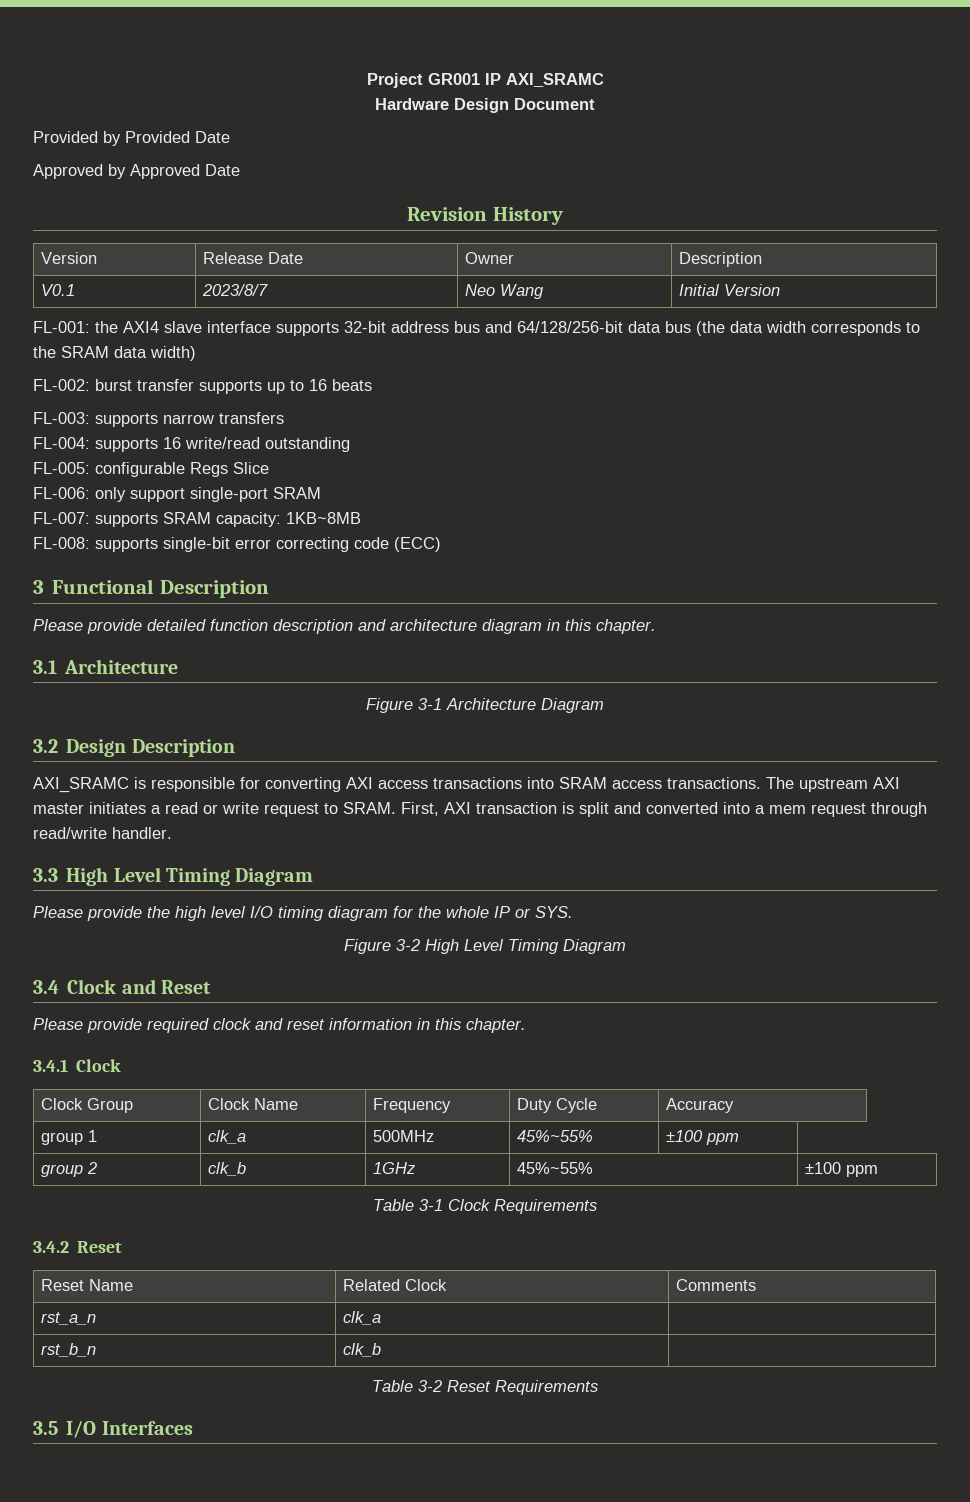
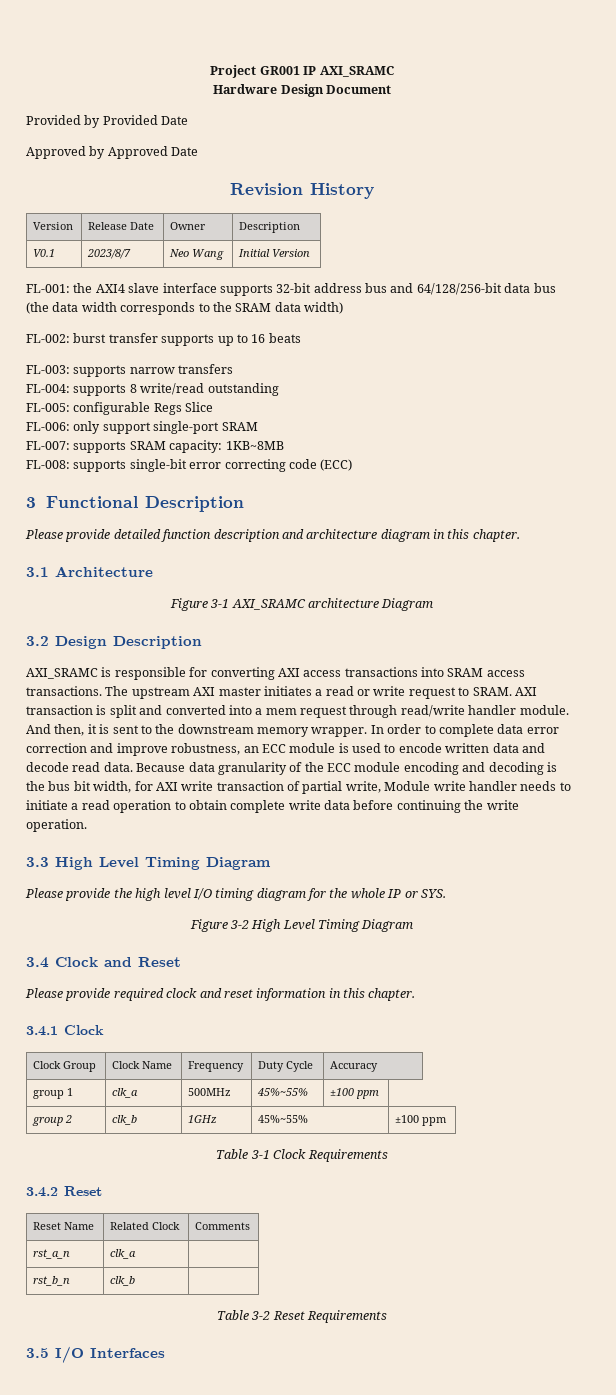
[163,437,181,449] 16 -> [129,384,137,393] 8
[446,698,536,710] Architecture -> [231,598,379,610] AXI_SRAMC architecture
[401,802,439,816] First, -> (512, 691) none
[112,827,172,839] handler. -> [468,705,569,715] [26,724,559,737] [26,743,545,756] [26,762,557,775] [26,781,571,794] [26,800,519,813] [26,819,87,832] handler module. And then, it is sent to the downstream memory wrapper. In order to complete data error correction and improve robustness, an ECC module is used to encode written data and decode read data. Because data granularity of the ECC module encoding and decoding is the bus bit width, for AXI write transaction of partial write, Module write handler needs to initiate a read operation to obtain complete write data before continuing the write operation.

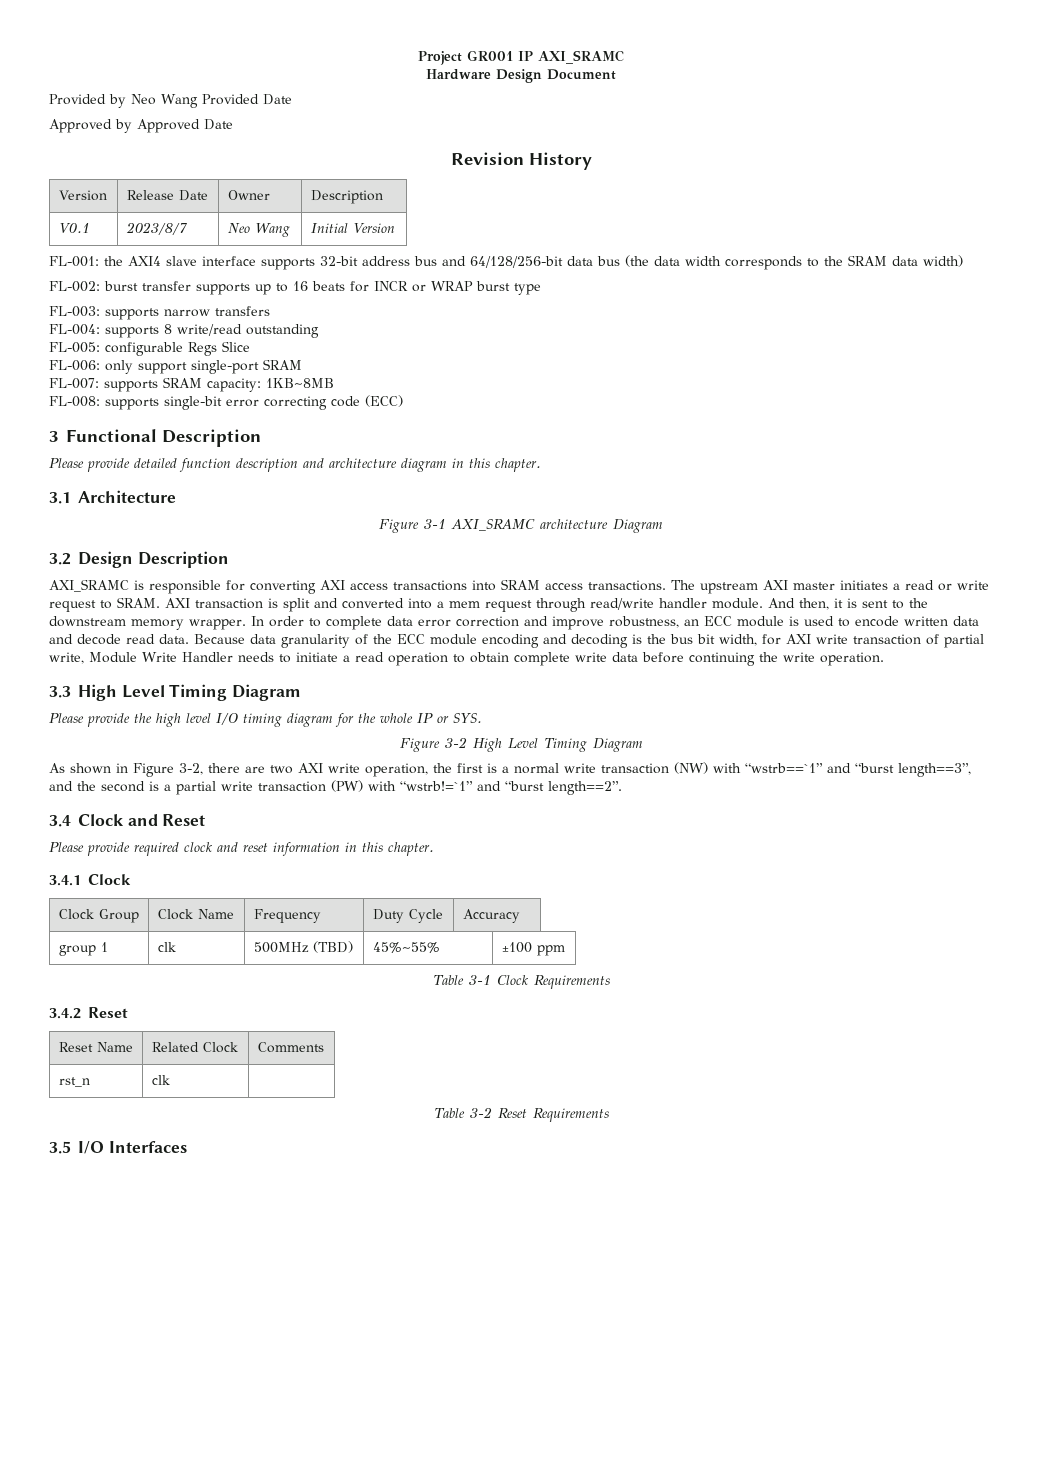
(101, 121) none -> [131,94,198,108] Neo Wang
(301, 338) none -> [350,281,541,295] for INCR or WRAP burst type
[433,781,517,791] write handler -> [142,652,233,662] Write Handler
(414, 925) none -> [49,762,971,777] [49,780,622,795] // As shown in Figure 3-2, there are two AXI write operation, the first is a normal write transaction (NW) with “wstrb==`1” and “burst length==3”, and the second is a partial write transaction (PW) with “wstrb!=`1” and “burst length==2”.
[112,1088,139,1098] clk_a -> [157,942,176,952] clk
[257,1088,309,1096] [330,1088,380,1099] [32,1115,73,1126] [112,1115,138,1125] [188,1115,218,1123] | 45%~55% | ±100 ppm // group 2 | clk_b | 1GHz -> [312,941,353,953] (TBD)
[33,1249,71,1259] [110,1249,137,1259] [33,1276,71,1286] [110,1276,136,1286] rst_a_n | clk_a | // rst_b_n | clk_b -> [58,1077,90,1087] [151,1075,170,1085] rst_n | clk

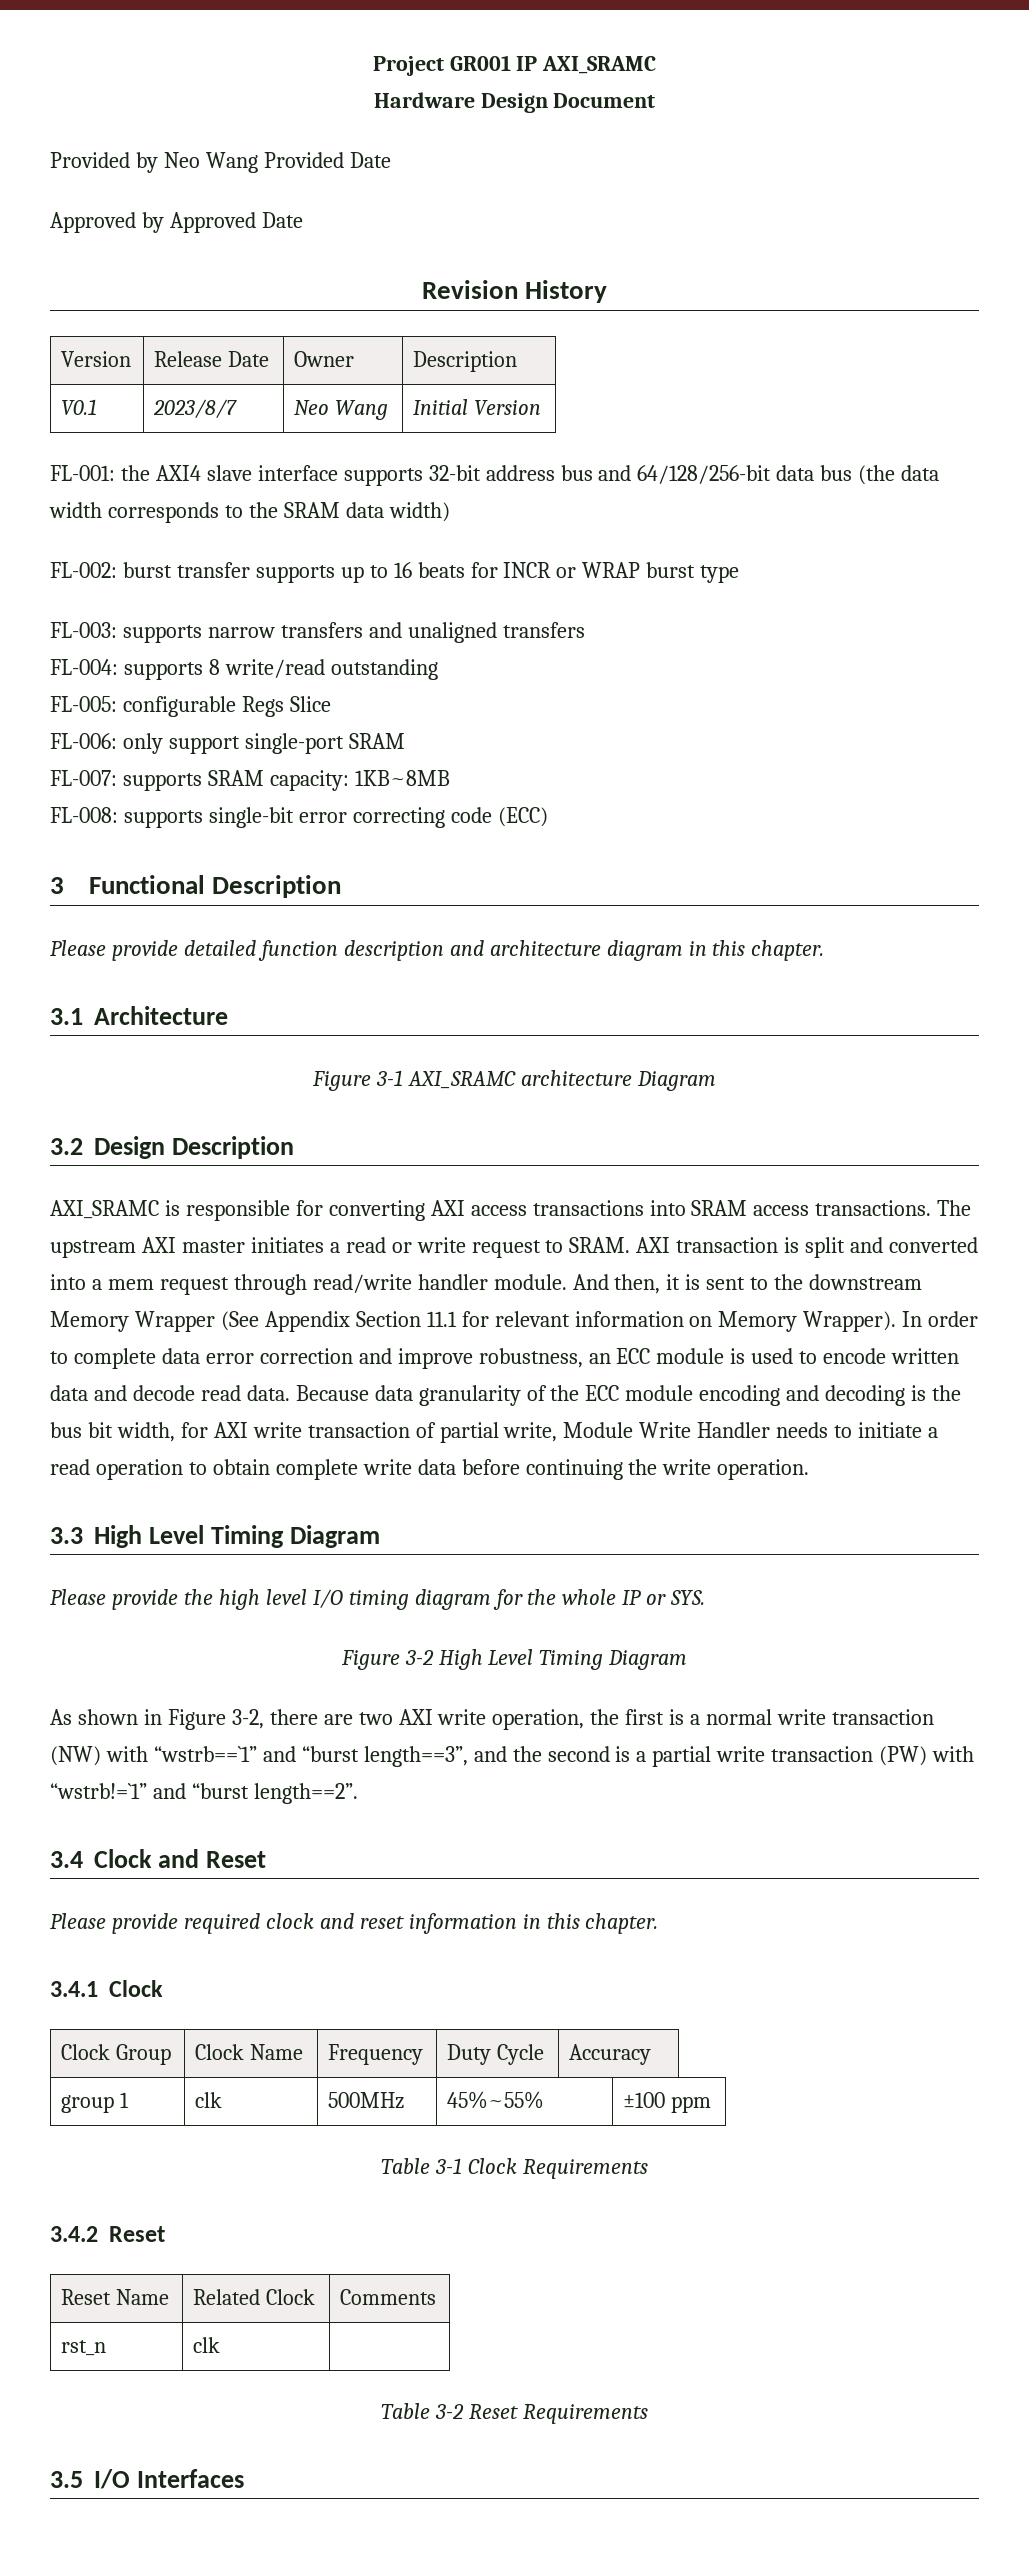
(270, 311) none -> [368,622,585,643] and unaligned transfers
[131,619,246,630] memory wrapper. -> [50,1311,897,1332] Memory Wrapper (See Appendix Section 11.1 for relevant information on Memory Wrapper).
[312,941,353,953] (TBD) -> (405, 2100) none

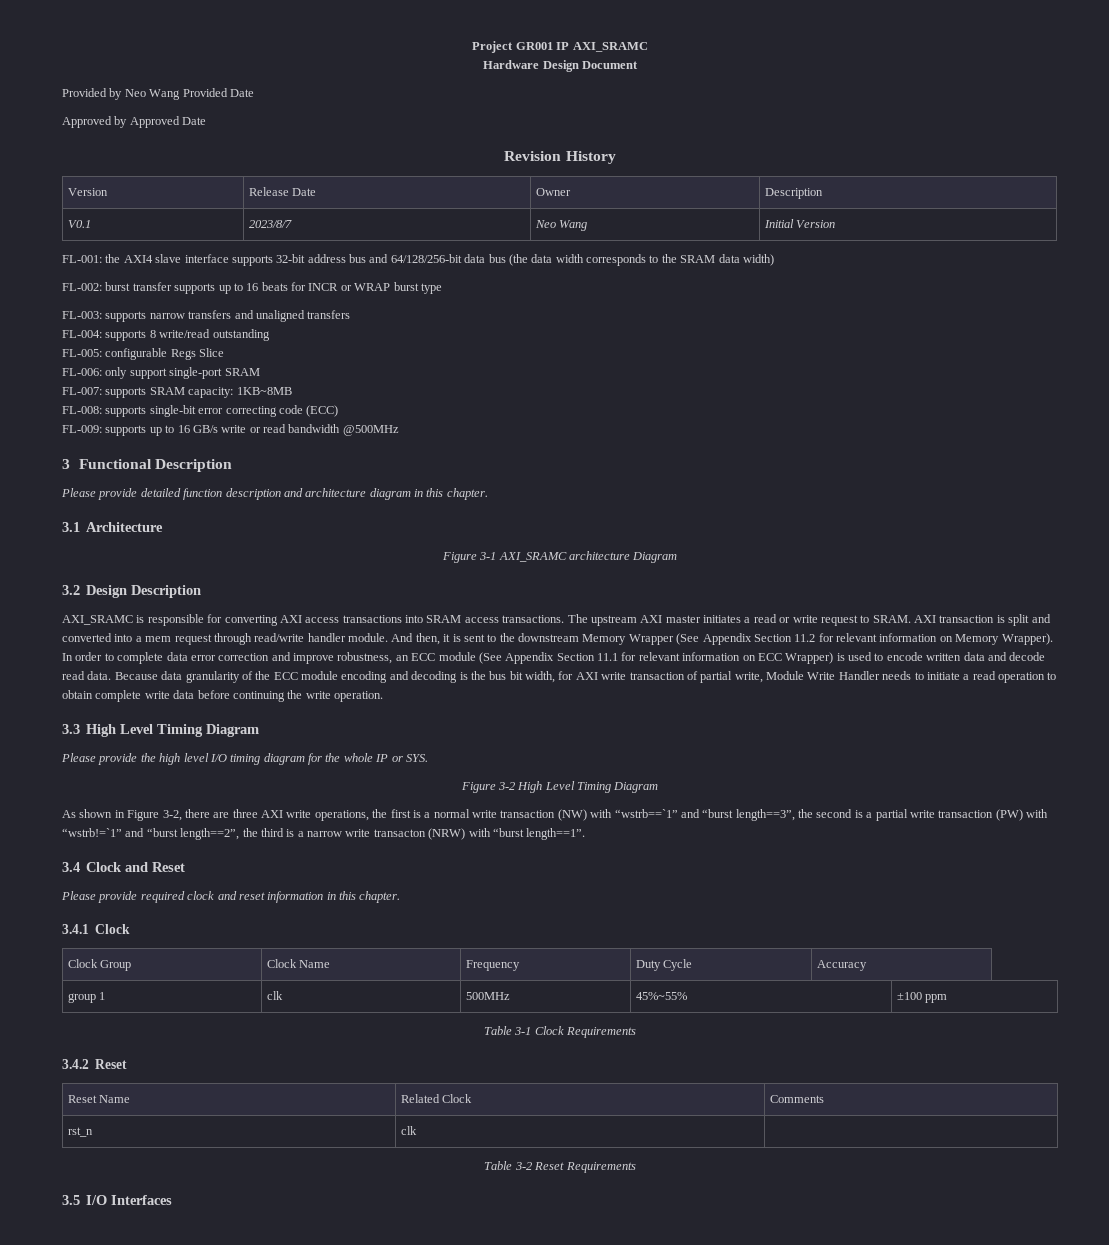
(548, 817) none -> [62,424,399,436] // FL-009: supports up to 16 GB/s write or read bandwidth @500MHz
[426,1311,457,1327] 11.1 -> [794,634,816,642] 11.2
(725, 1356) none -> [478,652,834,664] (See Appendix Section 11.1 for relevant information on ECC Wrapper)
[358,1709,585,1730] two AXI write operation, -> [232,809,369,821] three AXI write operations,
[473,1746,507,1762] and -> (795, 815) none
[253,1783,358,1804] length==2”. -> [180,828,586,840] length==2”, the third is a narrow write transacton (NRW) with “burst length==1”.

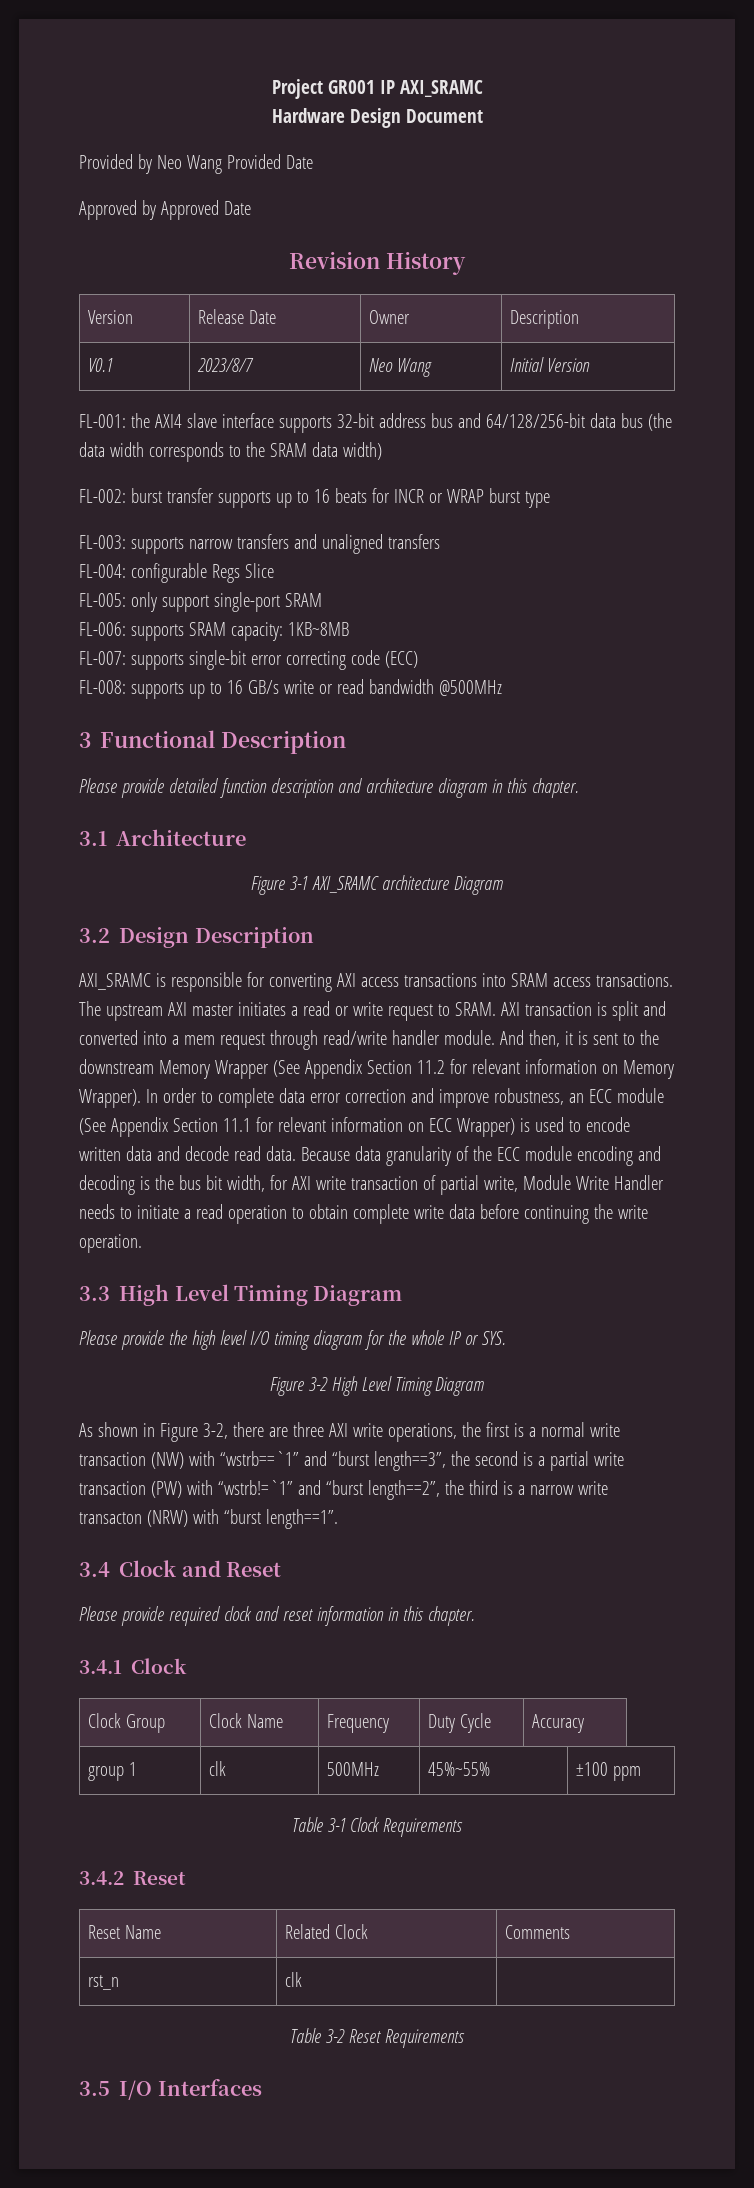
[105,329,270,341] [62,349,102,357] supports 8 write/read outstanding // FL-005: -> (126, 571) none
[62,368,102,376] FL-006: -> [79,593,126,607] FL-005:
[62,387,102,395] FL-007: -> [79,622,126,636] FL-006:
[62,406,102,414] FL-008: -> [79,651,126,665] FL-007:
[62,425,102,433] FL-009: -> [79,680,126,694] FL-008:

